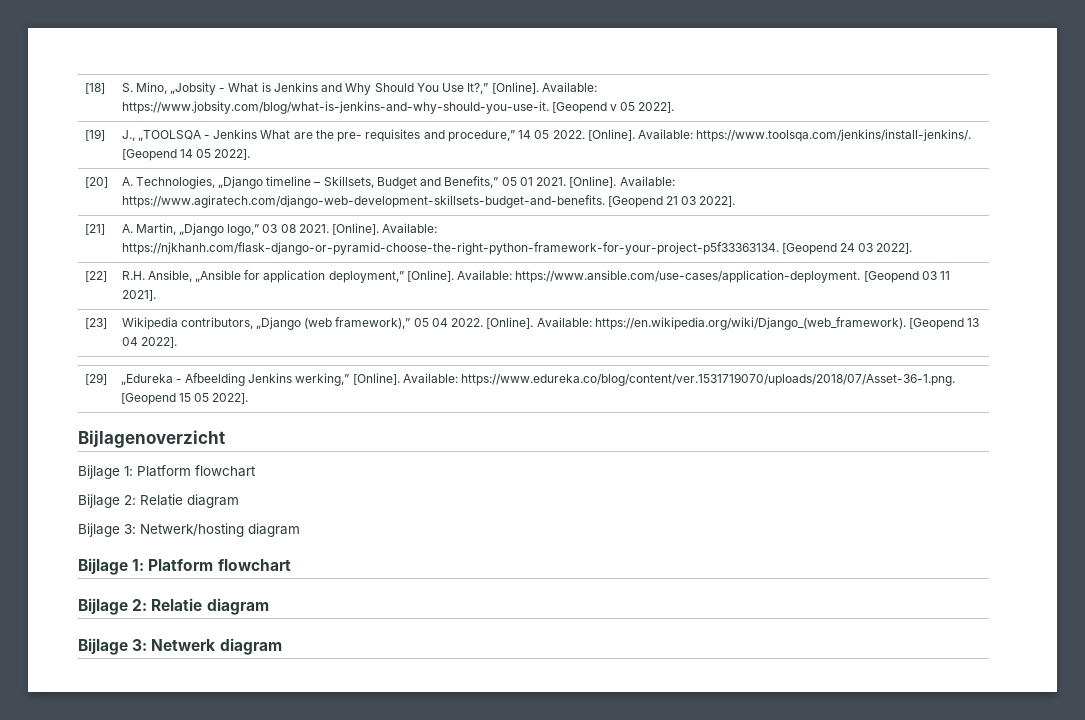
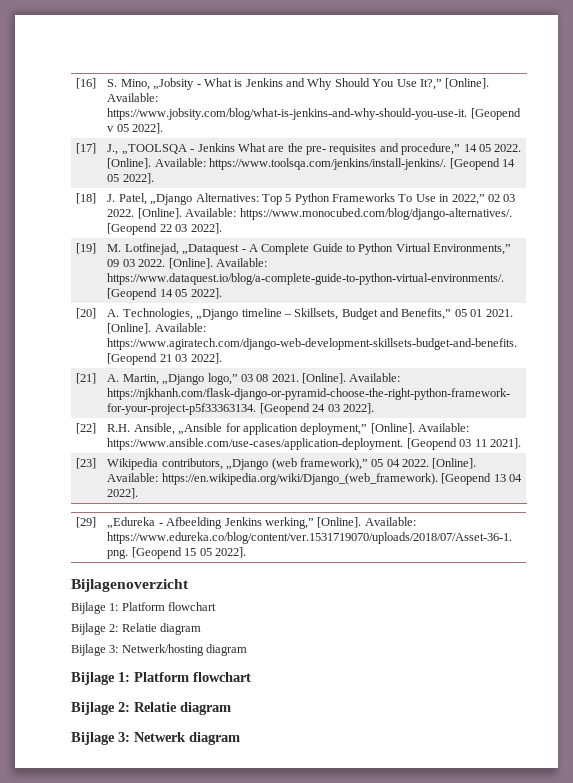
[84,83,105,94] [18] -> [76,78,97,89] [16]
[84,129,105,141] [19] -> [76,143,97,154] [17]
(251, 154) none -> [76,193,97,204] [107,193,516,205] [107,208,512,220] [107,223,222,235] [76,243,97,254] [107,243,512,255] [107,258,267,269] [107,273,505,285] [107,288,222,300] // [18] | J. Patel, „Django Alternatives: Top 5 Python Frameworks To Use in 2022,” 02 03 2022. [Online]. Available: https://www.monocubed.com/blog/django-alternatives/. [Geopend 22 03 2022]. // [19] | M. Lotfinejad, „Dataquest - A Complete Guide to Python Virtual Environments,” 09 03 2022. [Online]. Available: https://www.dataquest.io/blog/a-complete-guide-to-python-virtual-environments/. [Geopend 14 05 2022].

